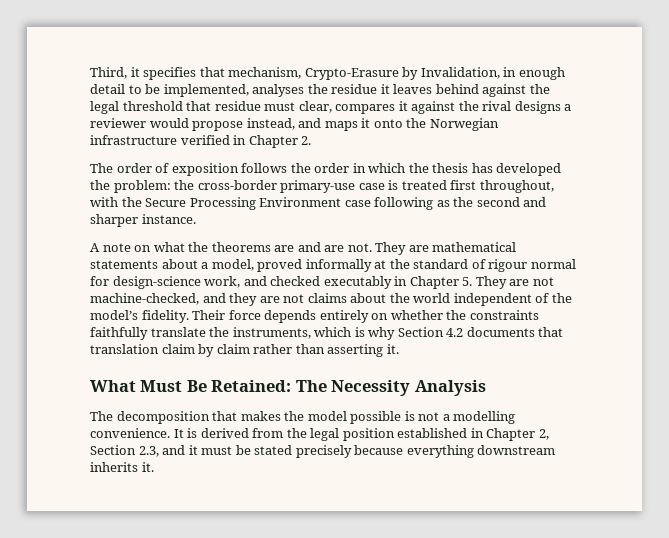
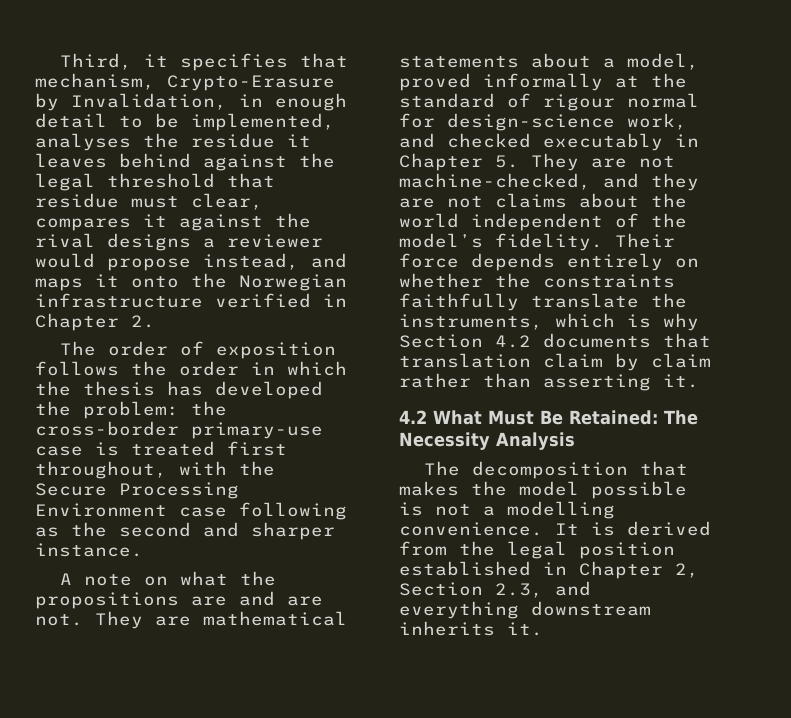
[211,242,271,252] theorems -> [35,592,179,609] propositions
(399, 349) none -> [399,410,427,424] 4.2
[188,445,404,458] it must be stated precisely because -> (591, 588) none

